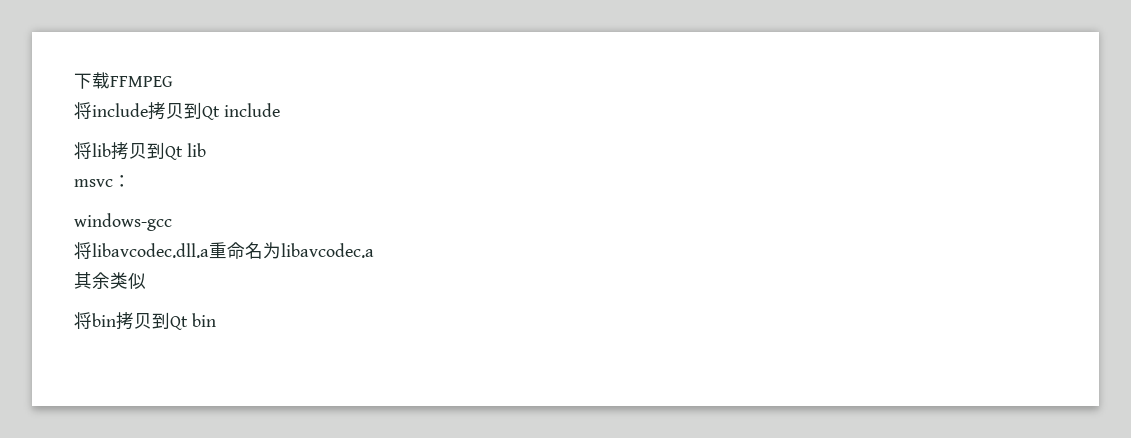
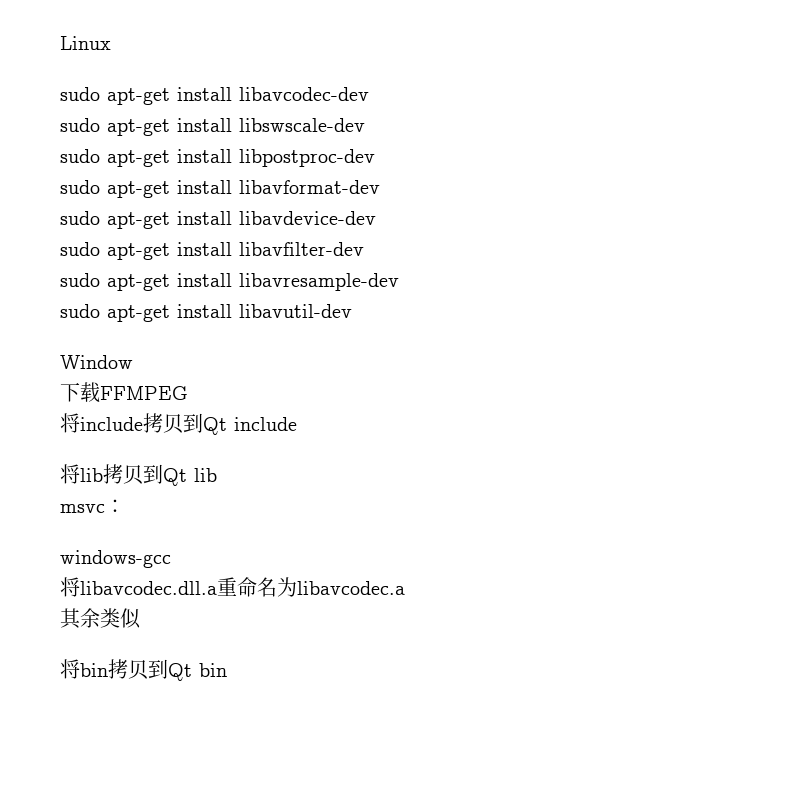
(74, 81) none -> [60,36,111,50] [60,87,369,105] [60,118,365,136] [60,149,375,167] [60,180,380,198] [60,211,376,229] [60,242,364,260] [60,273,399,291] [60,304,352,322] [60,355,133,369] Linux // sudo apt-get install libavcodec-dev // sudo apt-get install libswscale-dev // sudo apt-get install libpostproc-dev // sudo apt-get install libavformat-dev // sudo apt-get install libavdevice-dev // sudo apt-get install libavfilter-dev // sudo apt-get install libavresample-dev // sudo apt-get install libavutil-dev // Window //

